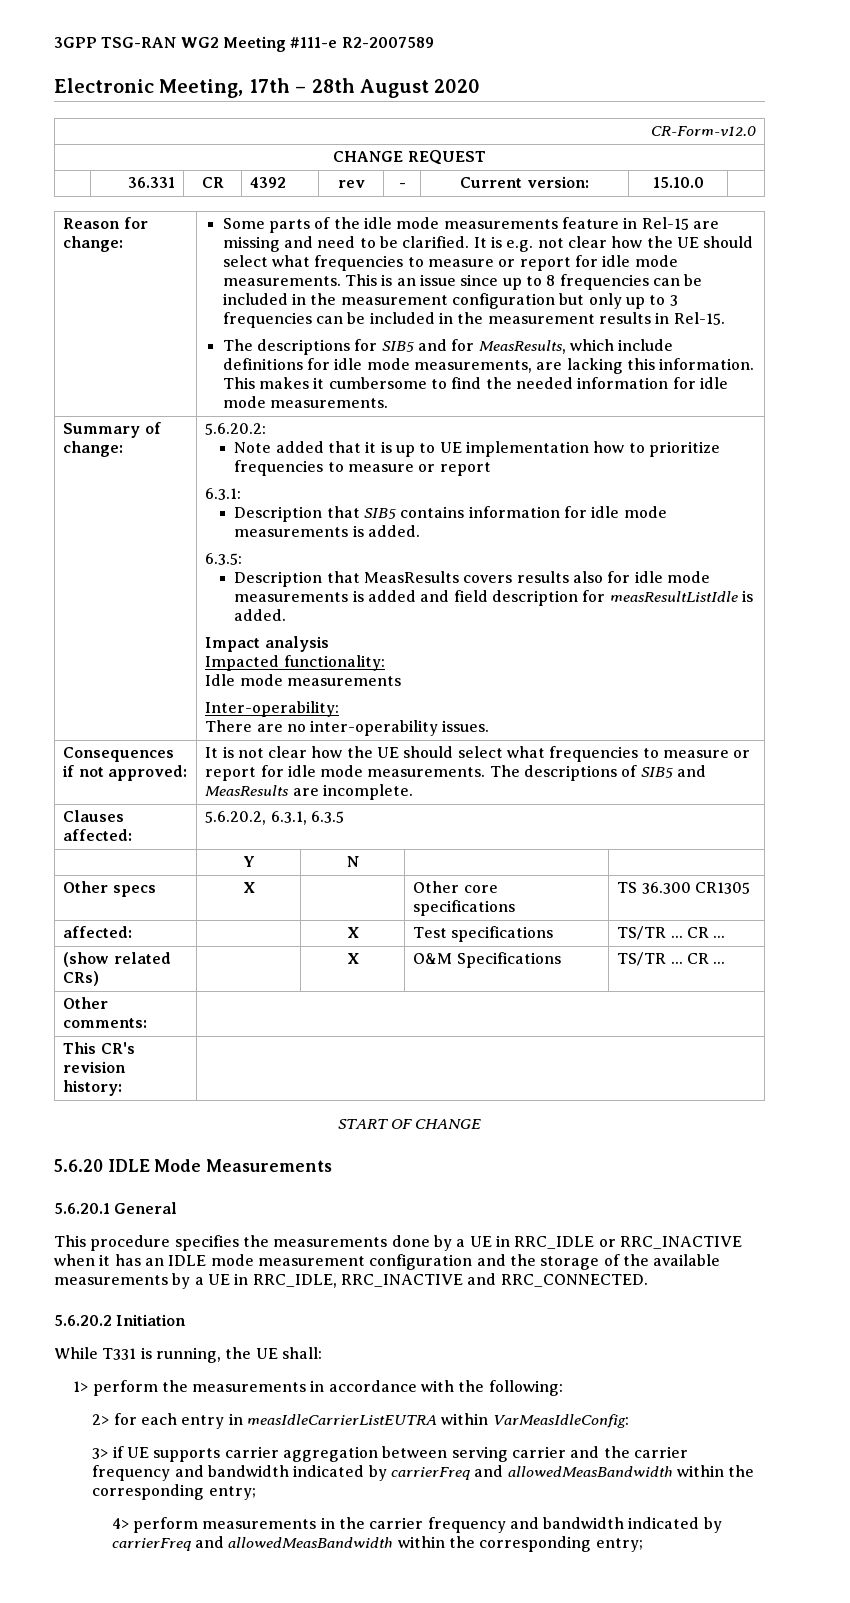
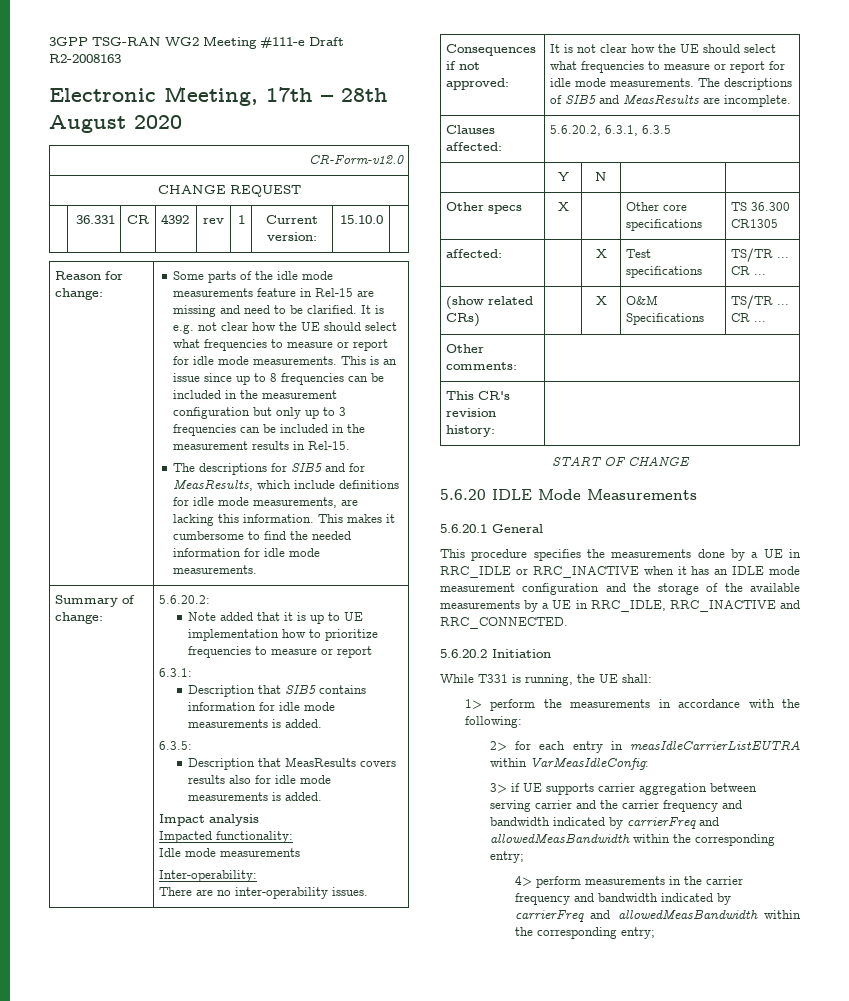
[341,37,434,48] R2-2007589 -> [309,37,344,46] [49,54,121,63] Draft R2-2008163
[398,183,406,188] - -> [237,215,245,224] 1
[367,590,753,606] added and field description for measResultListIdle is -> (282, 796) none

